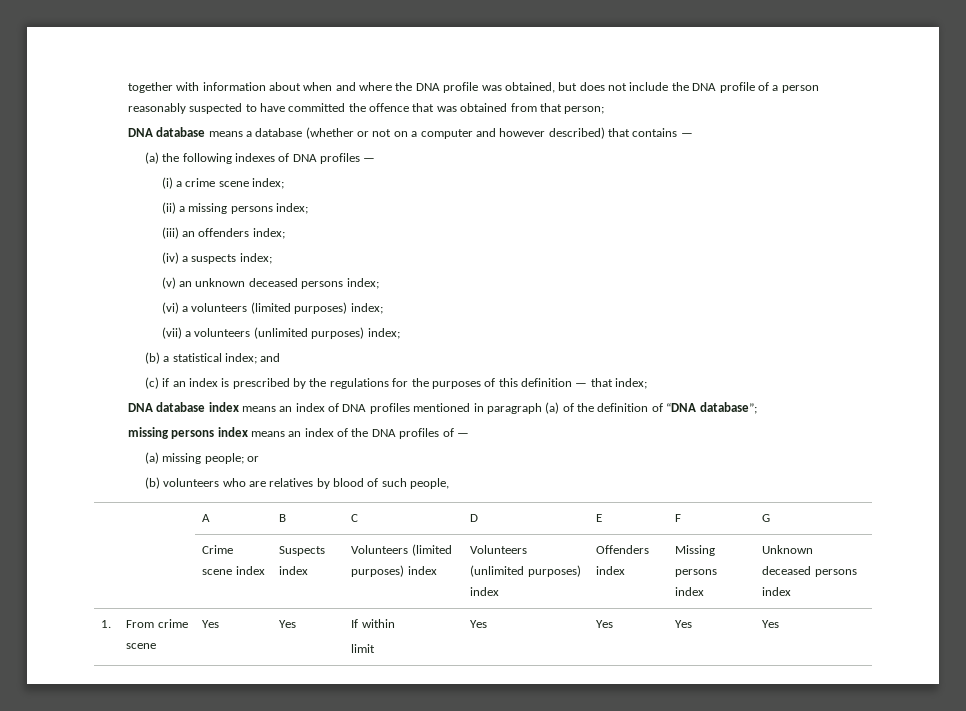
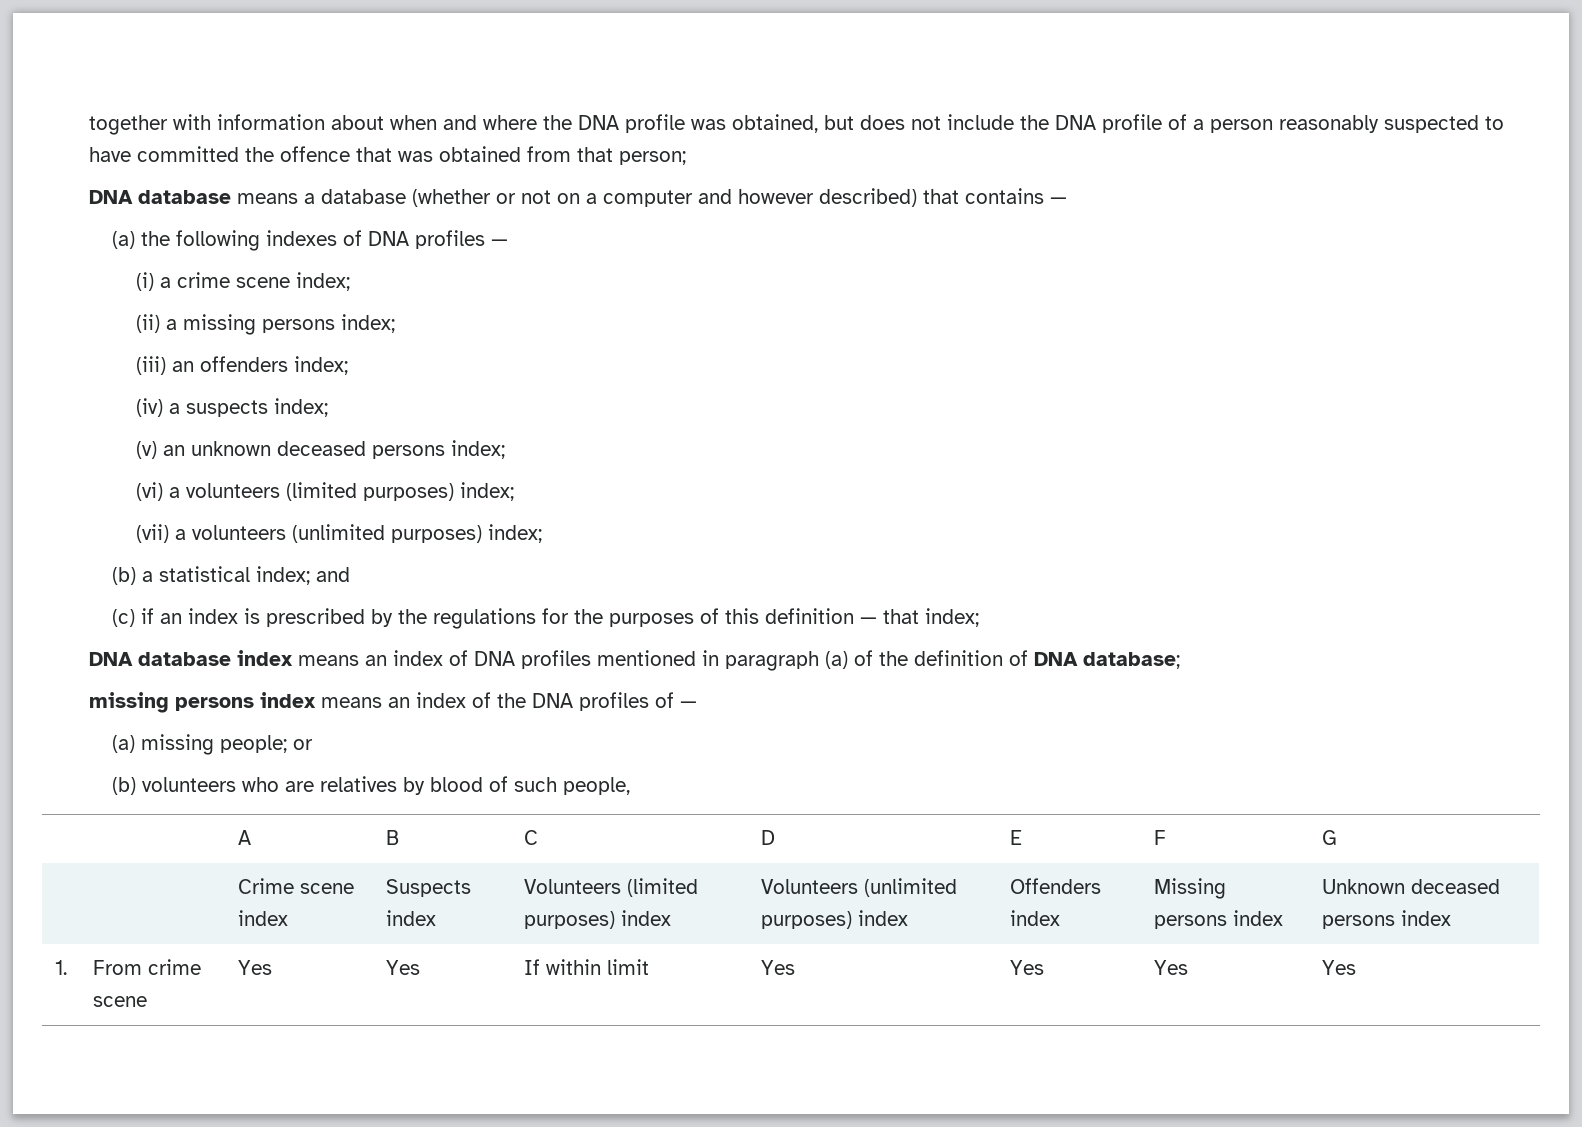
[666,402,757,414] “DNA database”; -> [1033,652,1180,669] DNA database;
(395, 623) // -> (601, 967) none

